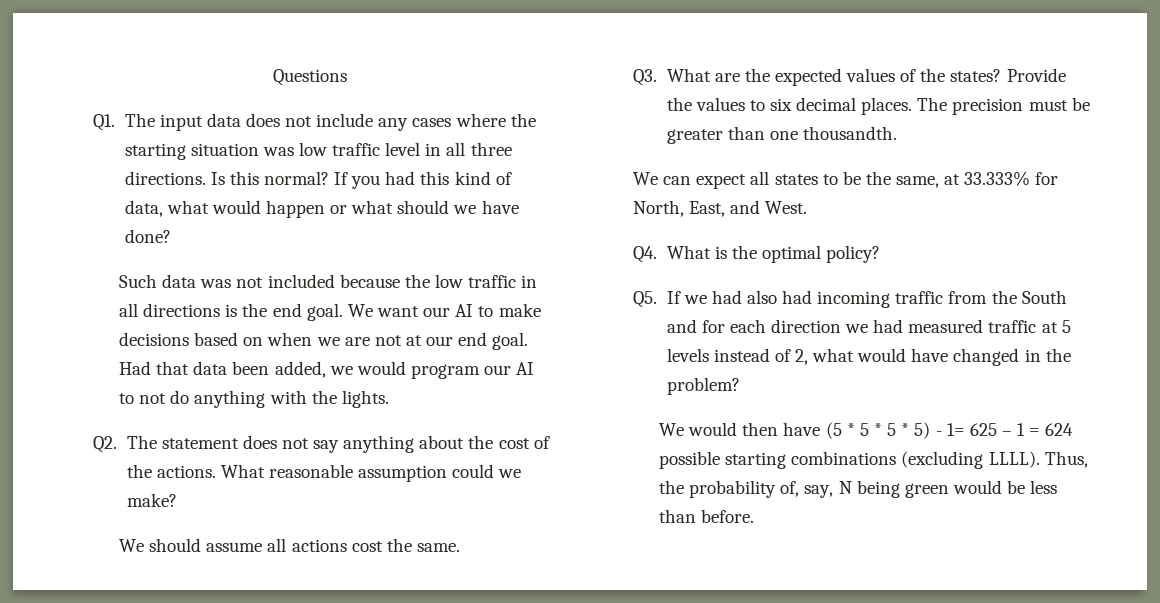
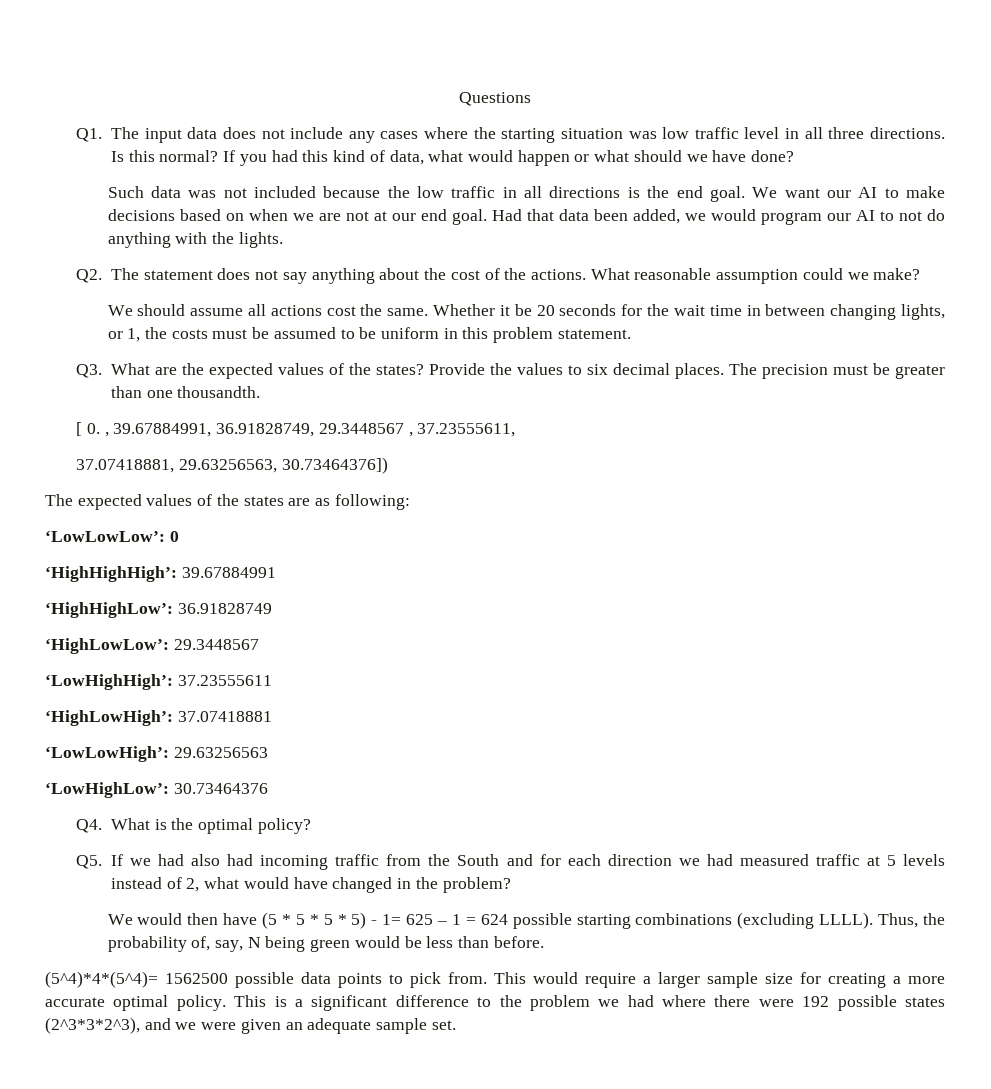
(461, 547) none -> [433,304,945,320] [107,327,631,343] Whether it be 20 seconds for the wait time in between changing lights, or 1, the costs must be assumed to be uniform in this problem statement.
[633,171,1059,189] [633,200,808,217] We can expect all states to be the same, at 33.333% for North, East, and West. -> [76,422,516,437] [76,457,388,474] [45,494,410,510] [45,530,179,542] [45,566,276,582] [45,602,272,618] [45,638,259,654] [45,674,272,690] [45,710,272,726] [45,746,268,762] [45,782,268,798] [ 0. , 39.67884991, 36.91828749, 29.3448567 , 37.23555611, // 37.07418881, 29.63256563, 30.73464376]) // The expected values of the states are as following: // ‘LowLowLow’: 0 // ‘HighHighHigh’: 39.67884991 // ‘HighHighLow’: 36.91828749 // ‘HighLowLow’: 29.3448567 // ‘LowHighHigh’: 37.23555611 // ‘HighLowHigh’: 37.07418881 // ‘LowLowHigh’: 29.63256563 // ‘LowHighLow’: 30.73464376
(755, 516) none -> [45,971,945,988] [45,995,946,1011] [45,1017,456,1034] // (5^4)*4*(5^4)= 1562500 possible data points to pick from. This would require a larger sample size for creating a more accurate optimal policy. This is a significant difference to the problem we had where there were 192 possible states (2^3*3*2^3), and we were given an adequate sample set.

